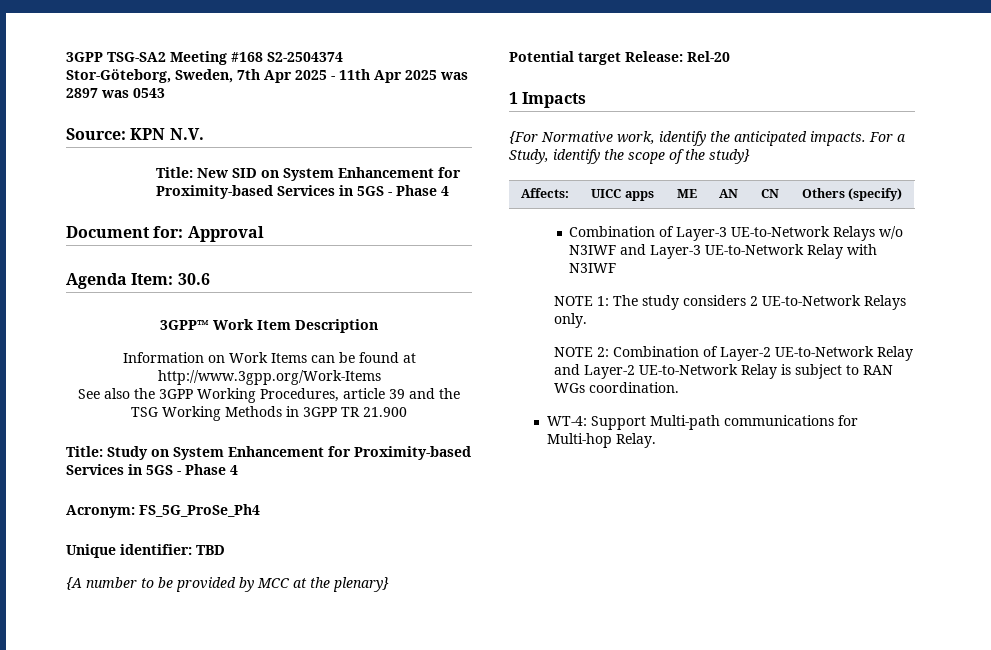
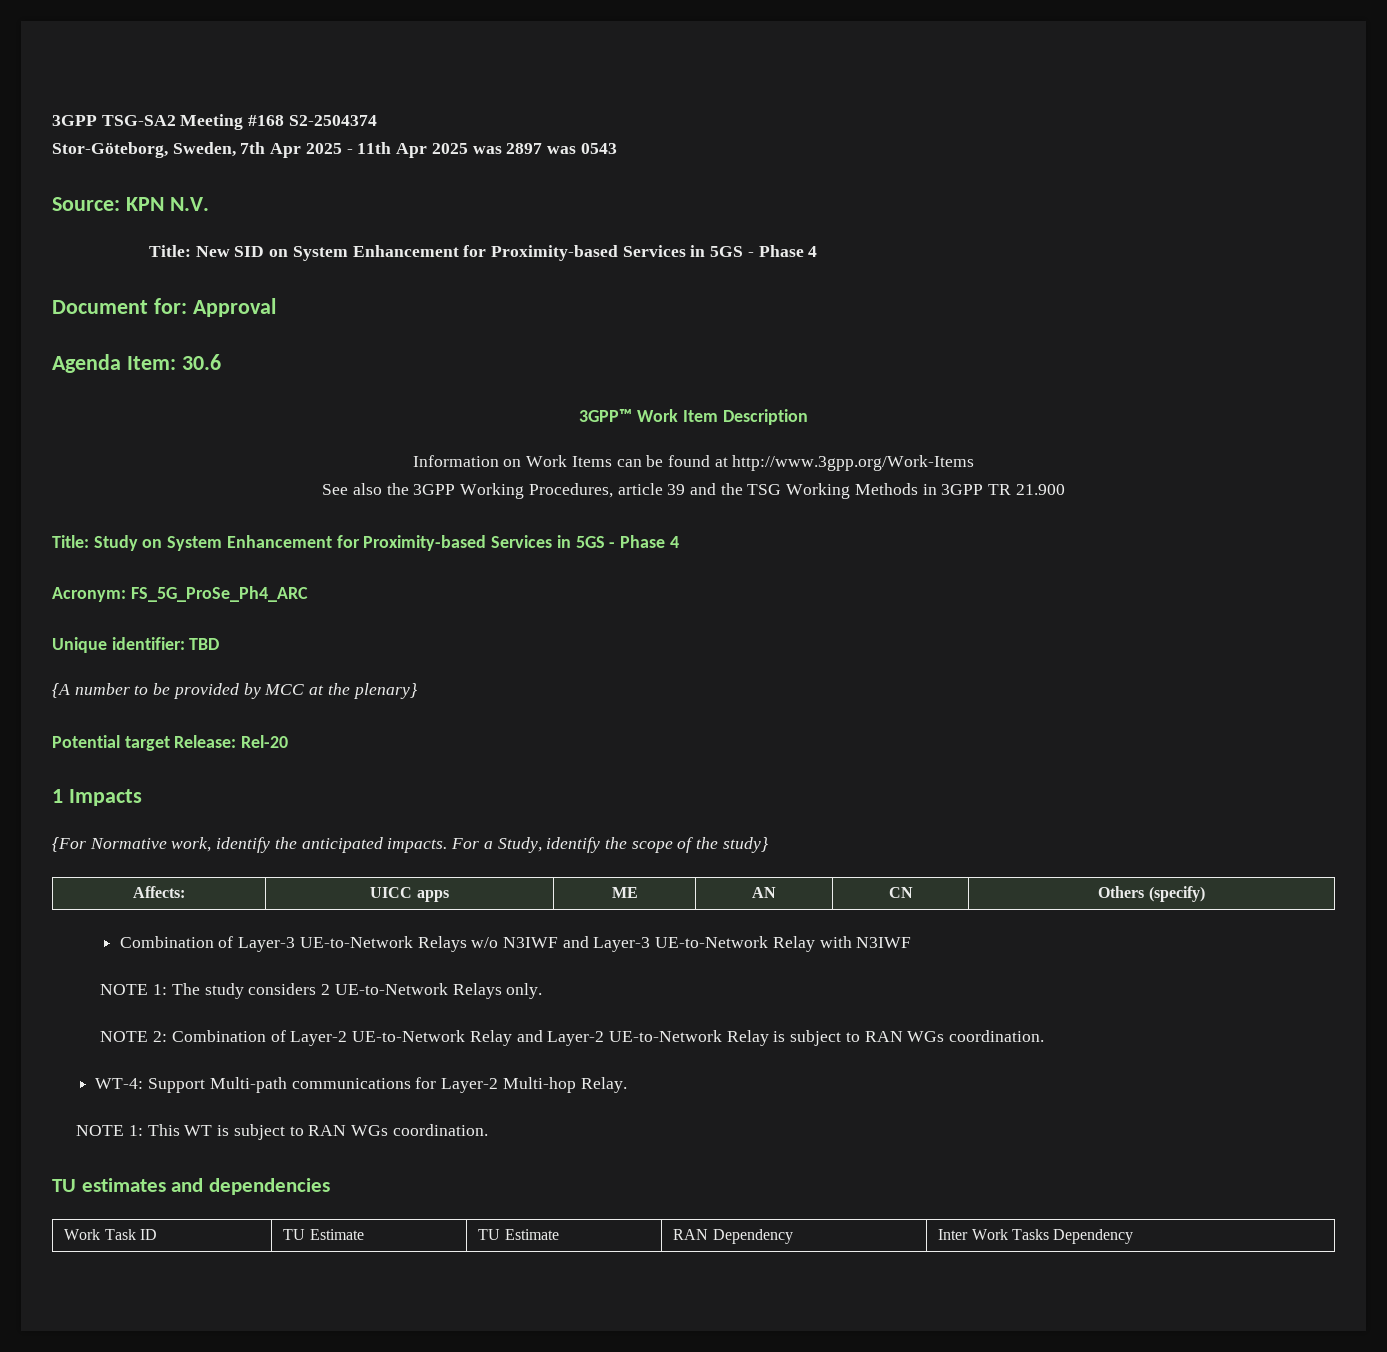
[139,504,260,517] FS_5G_ProSe_Ph4 -> [130,586,308,602] FS_5G_ProSe_Ph4_ARC
(858, 420) none -> [441,1078,499,1093] Layer-2
(656, 440) none -> [76,1124,488,1140] [52,1178,330,1195] [64,1229,158,1240] [283,1229,364,1240] [478,1229,559,1240] [673,1229,793,1244] [938,1229,1134,1244] // NOTE 1: This WT is subject to RAN WGs coordination. // TU estimates and dependencies // Work Task ID | TU Estimate | TU Estimate | RAN Dependency | Inter Work Tasks Dependency

